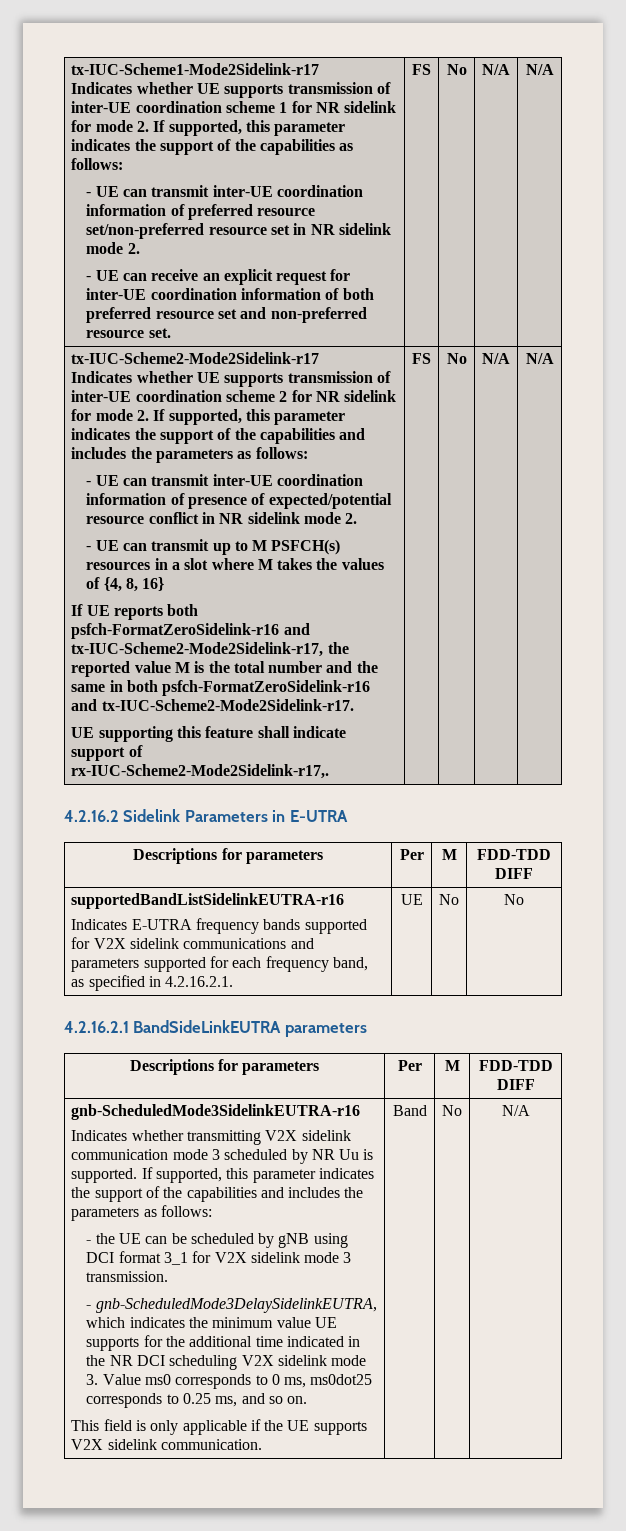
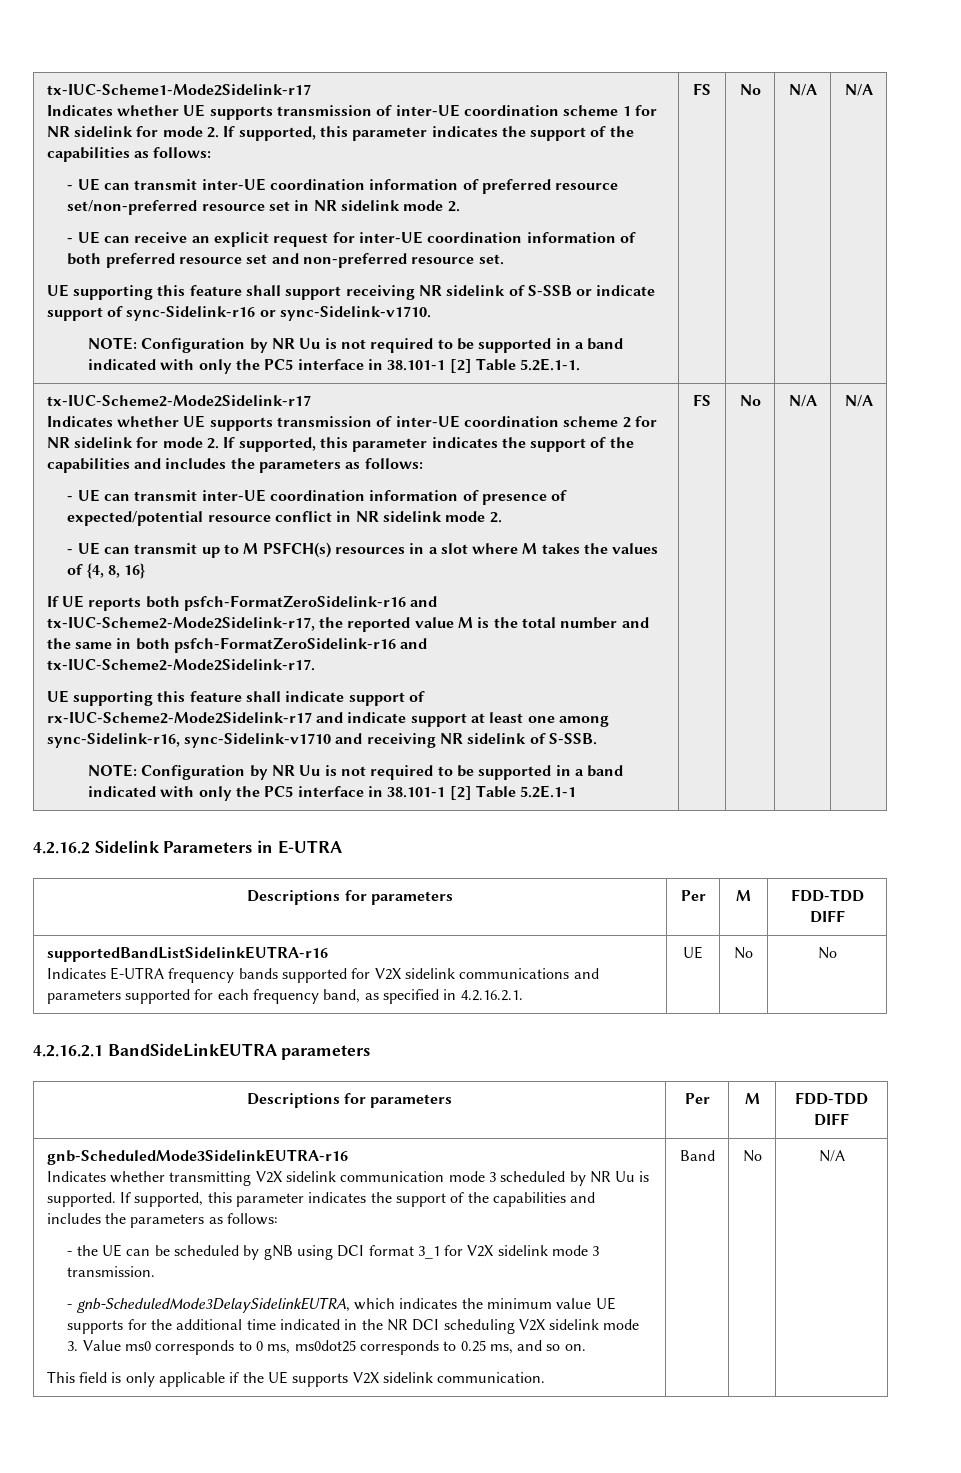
(171, 333) none -> [46,284,656,300] [46,306,431,321] [87,337,624,353] [87,358,581,374] // UE supporting this feature shall support receiving NR sidelink of S-SSB or indicate support of sync-Sidelink-r16 or sync-Sidelink-v1710. // NOTE: Configuration by NR Uu is not required to be supported in a band indicated with only the PC5 interface in 38.101-1 [2] Table 5.2E.1-1.
[71,764,330,779] rx-IUC-Scheme2-Mode2Sidelink-r17,. -> [46,712,609,727] [46,733,597,748] [87,764,624,780] [87,785,577,801] rx-IUC-Scheme2-Mode2Sidelink-r17 and indicate support at least one among sync-Sidelink-r16, sync-Sidelink-v1710 and receiving NR sidelink of S-SSB. // NOTE: Configuration by NR Uu is not required to be supported in a band indicated with only the PC5 interface in 38.101-1 [2] Table 5.2E.1-1

